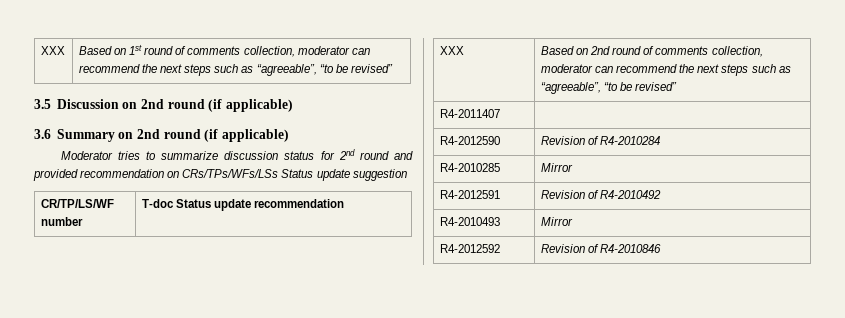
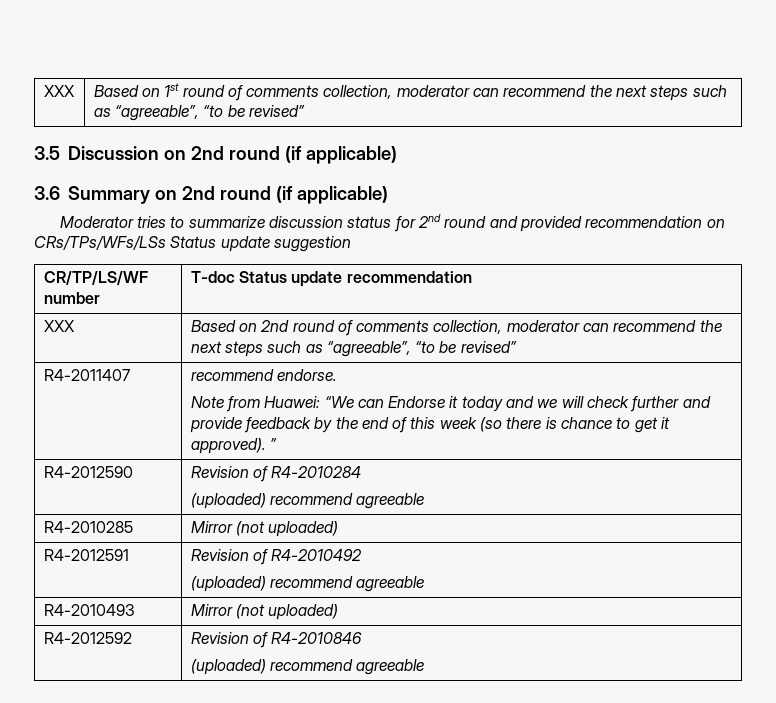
(500, 113) none -> [190,369,337,381] [190,396,711,412] [189,417,671,433] [190,438,277,454] recommend endorse. // Note from Huawei: “We can Endorse it today and we will check further and provide feedback by the end of this week (so there is chance to get it approved). ”
(661, 140) none -> [190,493,425,509] // (uploaded) recommend agreeable
(573, 167) none -> [235,521,339,537] (not uploaded)
(662, 194) none -> [190,576,425,592] // (uploaded) recommend agreeable
(573, 221) none -> [235,604,339,620] (not uploaded)
(662, 248) none -> [190,659,425,675] // (uploaded) recommend agreeable

